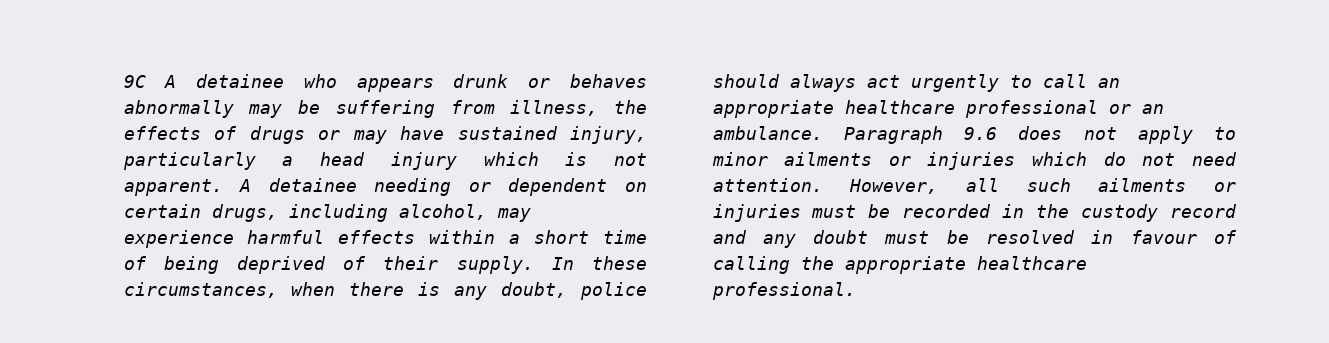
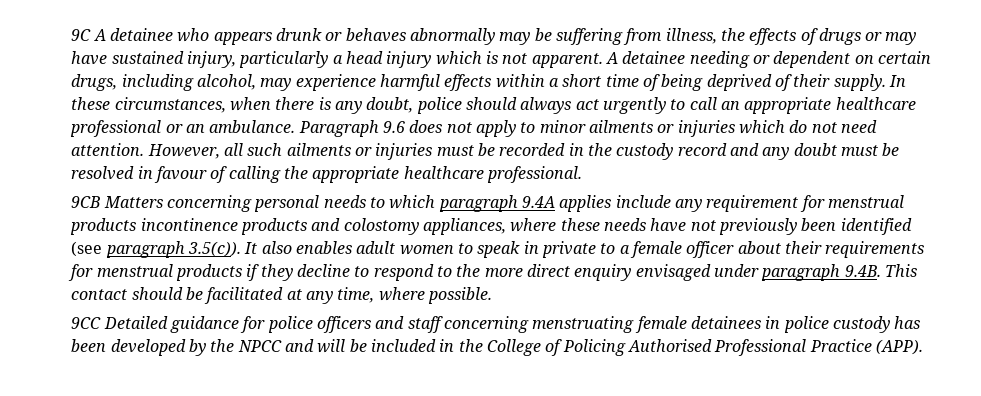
(856, 291) none -> [71,195,904,212] [70,218,912,235] [71,241,925,258] [68,264,917,281] [71,287,492,304] [71,316,921,333] [71,339,923,356] // 9CB Matters concerning personal needs to which paragraph 9.4A applies include any requirement for menstrual products incontinence products and colostomy appliances, where these needs have not previously been identified (see paragraph 3.5(c)). It also enables adult women to speak in private to a female officer about their requirements for menstrual products if they decline to respond to the more direct enquiry envisaged under paragraph 9.4B. This contact should be facilitated at any time, where possible. // 9CC Detailed guidance for police officers and staff concerning menstruating female detainees in police custody has been developed by the NPCC and will be included in the College of Policing Authorised Professional Practice (APP).

